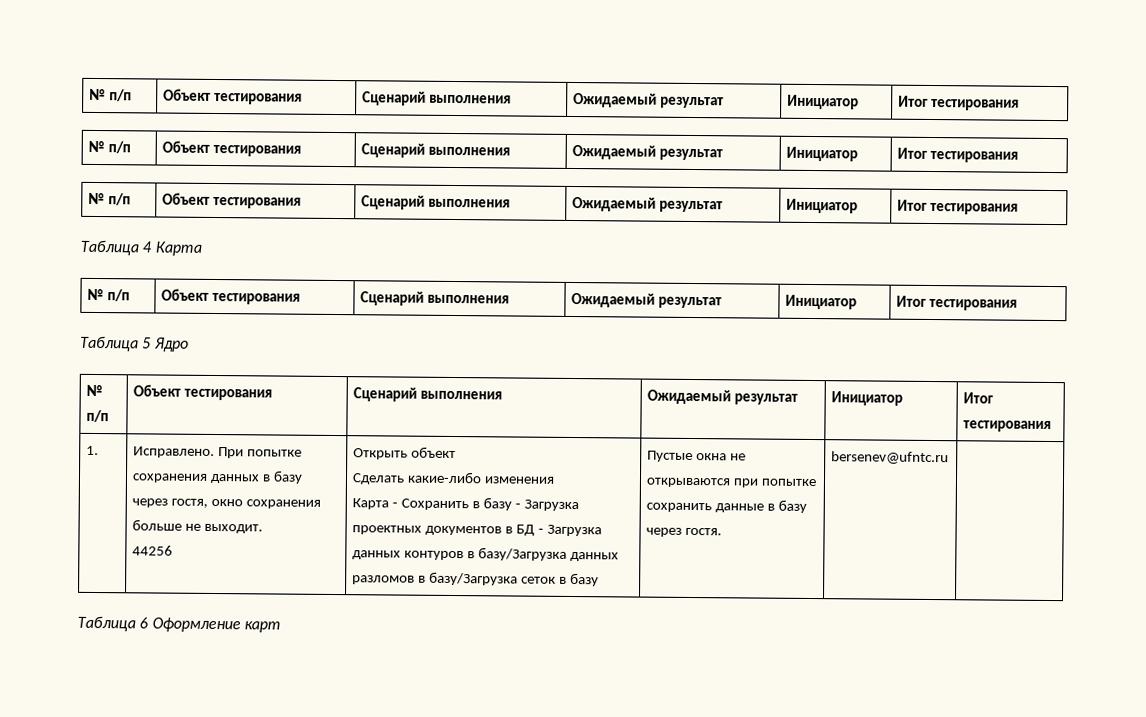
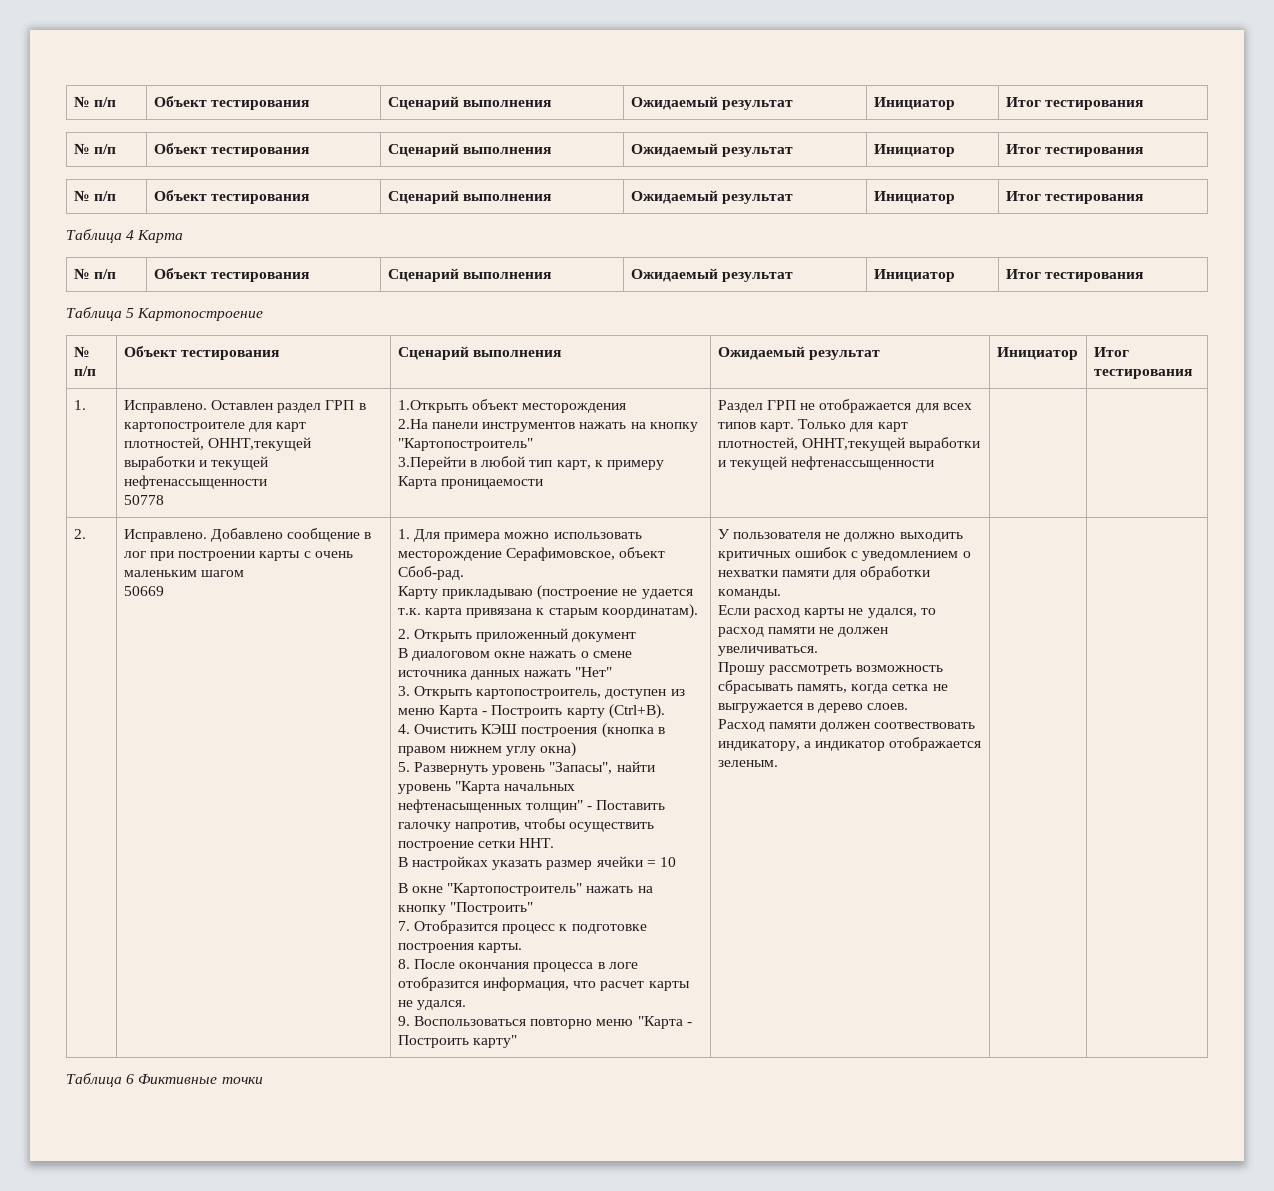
[153,337,189,352] Ядро -> [137,308,264,321] Картопостроение
[218,447,302,459] [132,470,303,484] [132,498,321,509] [132,519,263,534] [132,545,174,556] [353,446,457,460] [352,471,555,485] [352,497,579,512] [352,524,602,537] [352,547,619,562] [352,571,599,587] [647,450,746,463] [646,477,816,488] [646,499,807,513] [646,527,723,537] [831,451,950,465] При попытке сохранения данных в базу через гостя, окно сохранения больше не выходит. // 44256 | Открыть объект // Сделать какие-либо изменения // Карта - Сохранить в базу - Загрузка проектных документов в БД - Загрузка данных контуров в базу/Загрузка данных разломов в базу/Загрузка сеток в базу | Пустые окна не открываются при попытке сохранить данные в базу через гостя. | bersenev@ufntc.ru -> [210,400,366,413] [123,422,307,432] [123,437,311,451] [123,456,269,470] [123,475,267,489] [123,495,164,505] [397,399,627,413] [397,419,698,432] [397,438,533,451] [397,456,664,470] [397,476,543,489] [717,399,972,413] [717,419,908,432] [717,437,981,451] [717,456,935,470] [73,529,86,539] [123,528,372,542] [123,551,353,561] [123,570,244,577] [123,586,164,596] [397,529,642,542] [397,547,666,561] [397,566,464,580] [397,585,693,600] [397,604,698,619] [397,628,637,642] [397,648,632,661] [397,667,613,680] [397,686,685,699] [397,704,665,719] [397,723,665,738] [397,742,577,757] [397,761,655,775] [397,781,576,794] [397,799,666,813] [397,818,655,832] [397,838,555,851] [397,856,676,870] [397,883,653,896] [397,902,533,915] [397,920,647,934] [397,943,522,953] [397,959,638,972] [397,977,690,991] [397,1000,466,1010] [397,1016,692,1029] [397,1035,517,1048] [717,529,963,542] [717,547,971,561] [717,566,931,580] [717,589,781,599] [717,605,936,618] [717,627,889,637] [717,646,818,656] [717,662,944,675] [717,680,948,694] [717,703,909,713] [717,719,976,732] [717,737,982,751] [717,760,778,767] Оставлен раздел ГРП в картопостроителе для карт плотностей, ОННТ,текущей выработки и текущей нефтенассыщенности // 50778 | 1.Открыть объект месторождения // 2.На панели инструментов нажать на кнопку "Картопостроитель" // 3.Перейти в любой тип карт, к примеру Карта проницаемости | Раздел ГРП не отображается для всех типов карт. Только для карт плотностей, ОННТ,текущей выработки и текущей нефтенассыщенности | | // 2. | Исправлено. Добавлено сообщение в лог при построении карты с очень маленьким шагом // 50669 | 1. Для примера можно использовать месторождение Серафимовское, объект Cбоб-рад. // Карту прикладываю (построение не удается т.к. карта привязана к старым координатам). // 2. Открыть приложенный документ // В диалоговом окне нажать о смене источника данных нажать "Нет" // 3. Открыть картопостроитель, доступен из меню Карта - Построить карту (Ctrl+B). // 4. Очистить КЭШ построения (кнопка в правом нижнем углу окна) // 5. Развернуть уровень "Запасы", найти уровень "Карта начальных нефтенасыщенных толщин" - Поставить галочку напротив, чтобы осуществить построение сетки ННТ. // В настройках указать размер ячейки = 10 // В окне "Картопостроитель" нажать на кнопку "Построить" // 7. Отобразится процесс к подготовке построения карты. // 8. После окончания процесса в логе отобразится информация, что расчет карты не удался. // 9. Воспользоваться повторно меню "Карта - Построить карту" | У пользователя не должно выходить критичных ошибок с уведомлением о нехватки памяти для обработки команды. // Если расход карты не удался, то расход памяти не должен увеличиваться. // Прошу рассмотреть возможность сбрасывать память, когда сетка не выгружается в дерево слоев. // Расход памяти должен соотвествовать индикатору, а индикатор отображается зеленым. |
[151,617,281,633] Оформление карт -> [138,1074,263,1084] Фиктивные точки

